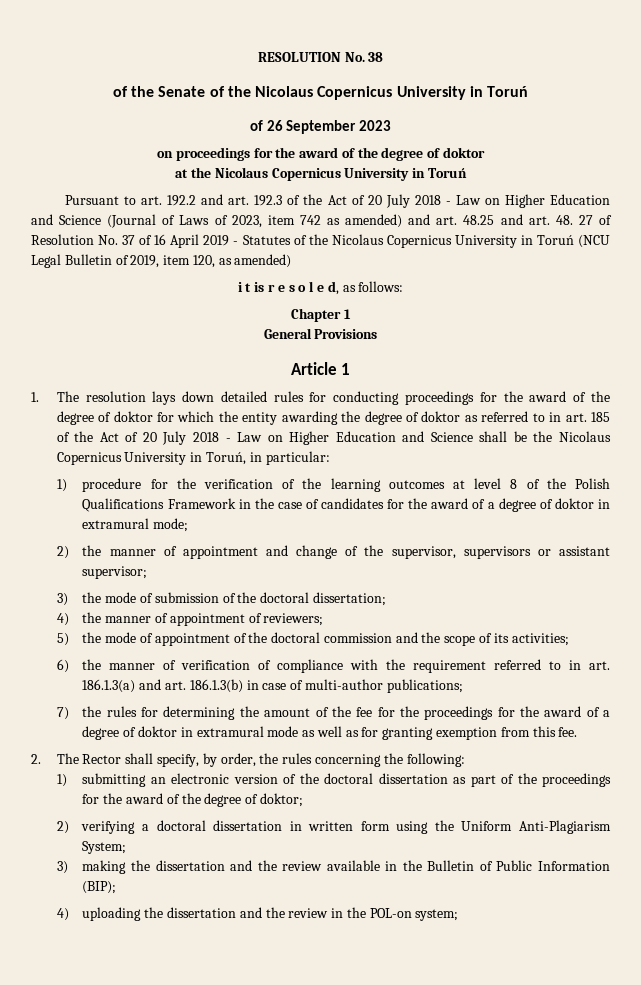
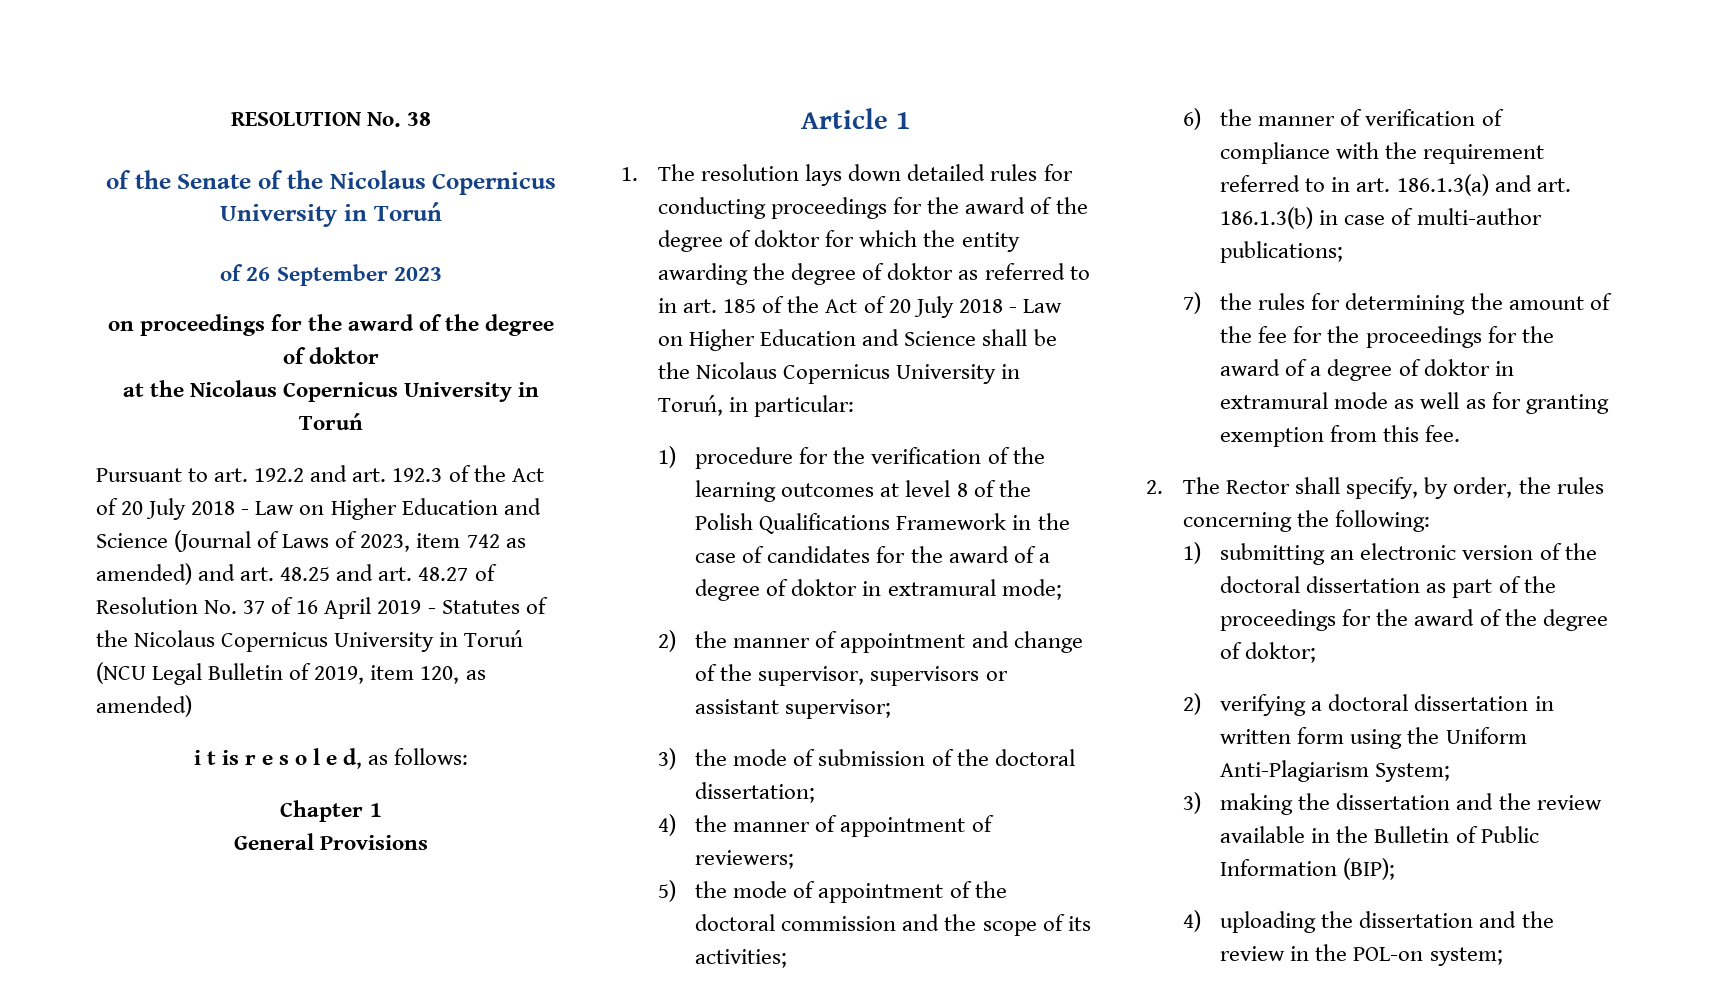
[555,215,593,225] 48. 27 -> [418,567,469,581] 48.27

